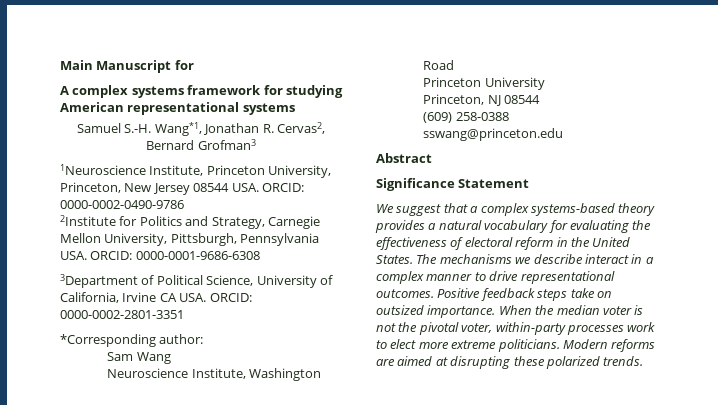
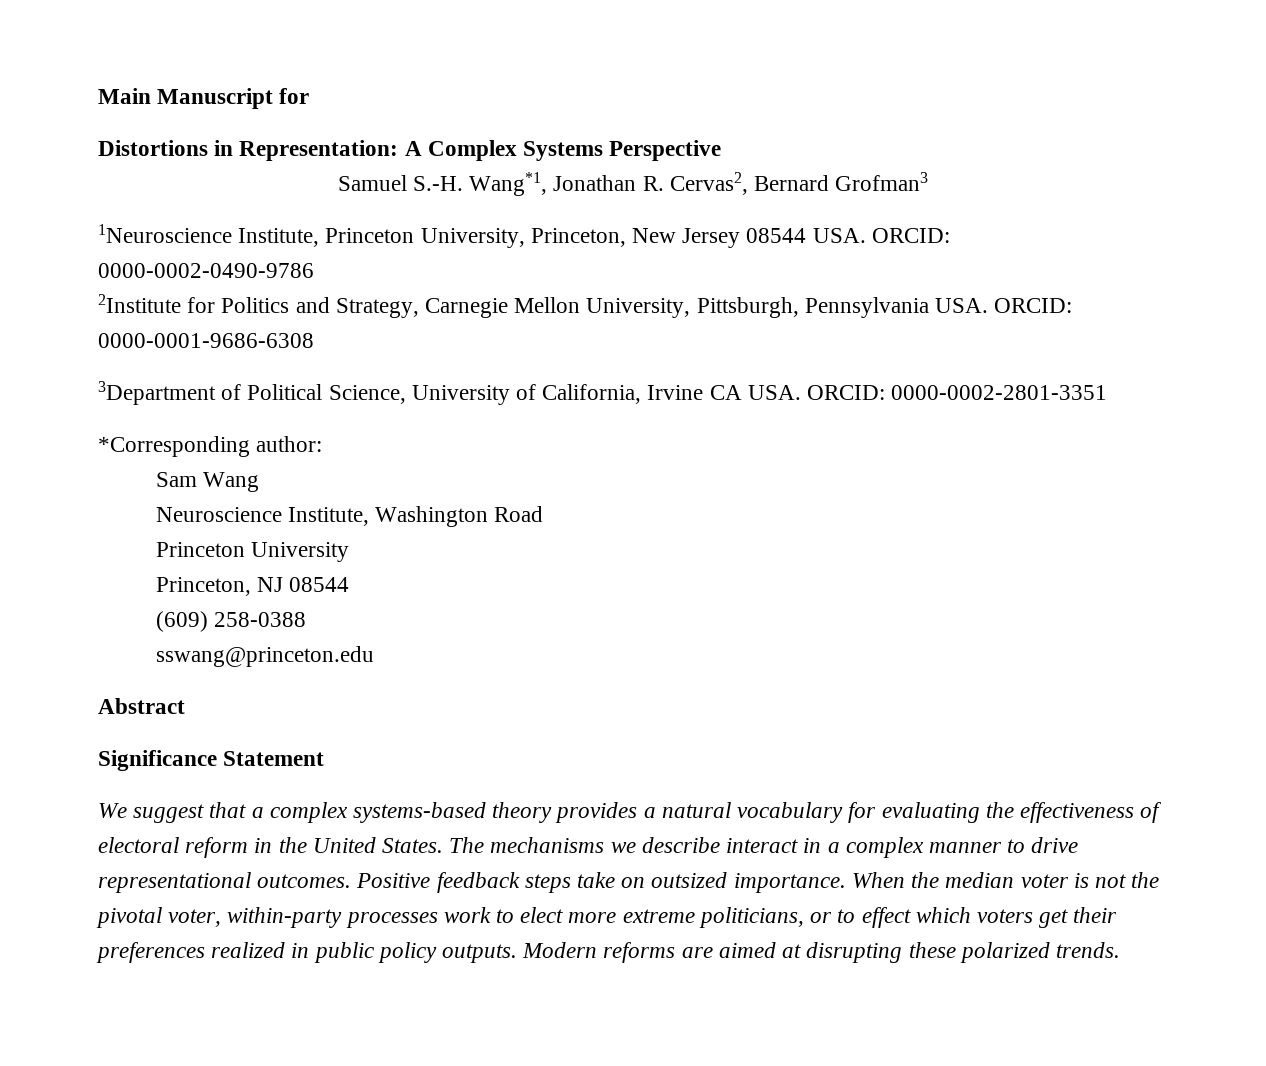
[60,85,343,98] [60,102,295,115] A complex systems framework for studying American representational systems -> [98,140,722,161] Distortions in Representation: A Complex Systems Perspective
[497,339,560,352] politicians. -> [698,907,1118,928] [96,942,518,963] politicians, or to effect which voters get their preferences realized in public policy outputs.

